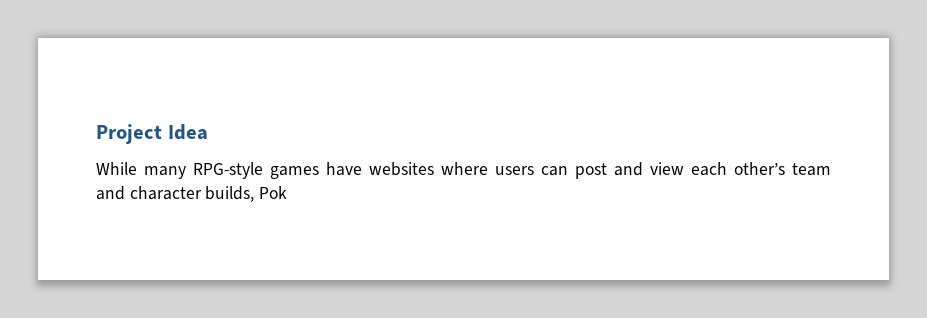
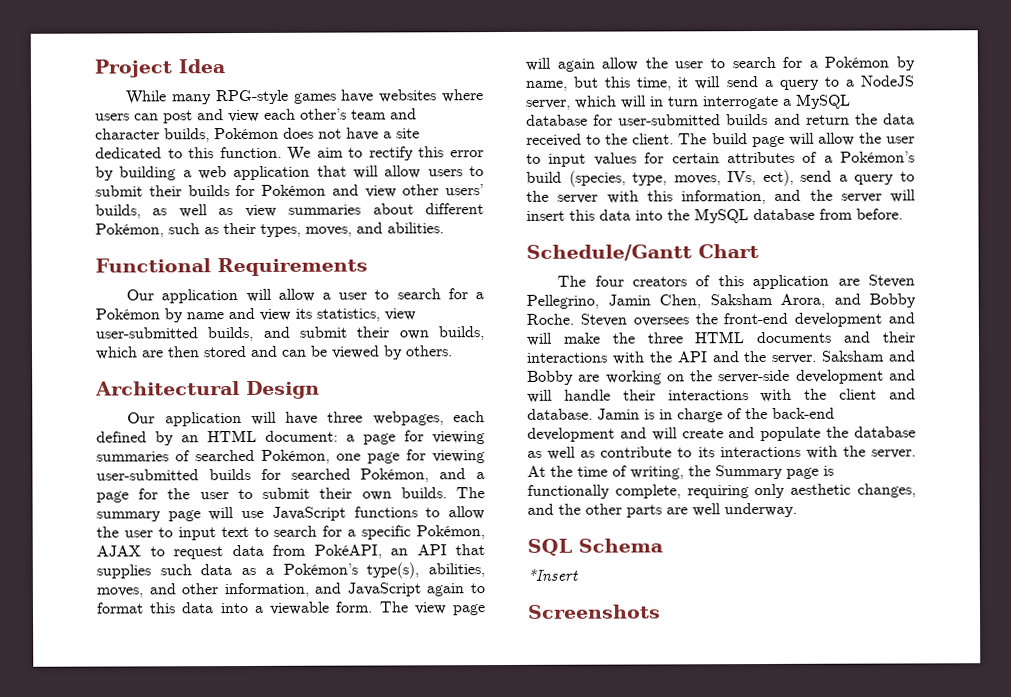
[259,186,288,199] Pok -> [214,127,420,141] [95,146,484,161] [95,165,484,181] [95,184,484,198] [95,203,484,219] [95,222,444,238] [95,257,368,277] [126,288,484,304] [95,307,416,323] [95,326,484,342] [95,345,453,360] [95,380,320,399] [127,411,485,427] [96,429,485,446] [96,449,485,464] [96,468,485,483] [96,487,485,503] [96,506,486,522] [96,525,485,541] [96,544,485,560] [96,562,486,579] [96,582,485,598] [96,601,487,616] [525,56,915,72] [525,75,914,91] [526,93,851,110] [526,113,915,126] [526,132,915,148] [526,151,915,167] [526,169,915,187] [526,189,916,205] [526,208,903,224] [526,244,759,261] [557,274,915,290] [526,293,916,309] [526,312,915,327] [526,331,915,346] [527,350,916,365] [527,369,916,385] [527,388,916,403] [527,407,835,423] [527,426,916,442] [527,445,916,460] [527,464,834,480] [527,483,916,499] [527,502,797,518] [527,538,663,556] [527,568,578,581] [527,604,661,619] Pokémon does not have a site dedicated to this function. We aim to rectify this error by building a web application that will allow users to submit their builds for Pokémon and view other users’ builds, as well as view summaries about different Pokémon, such as their types, moves, and abilities. // Functional Requirements // Our application will allow a user to search for a Pokémon by name and view its statistics, view user-submitted builds, and submit their own builds, which are then stored and can be viewed by others. // Architectural Design // Our application will have three webpages, each defined by an HTML document: a page for viewing summaries of searched Pokémon, one page for viewing user-submitted builds for searched Pokémon, and a page for the user to submit their own builds. The summary page will use JavaScript functions to allow the user to input text to search for a specific Pokémon, AJAX to request data from PokéAPI, an API that supplies such data as a Pokémon’s type(s), abilities, moves, and other information, and JavaScript again to format this data into a viewable form. The view page will again allow the user to search for a Pokémon by name, but this time, it will send a query to a NodeJS server, which will in turn interrogate a MySQL database for user-submitted builds and return the data received to the client. The build page will allow the user to input values for certain attributes of a Pokémon’s build (species, type, moves, IVs, ect), send a query to the server with this information, and the server will insert this data into the MySQL database from before. // Schedule/Gantt Chart // The four creators of this application are Steven Pellegrino, Jamin Chen, Saksham Arora, and Bobby Roche. Steven oversees the front-end development and will make the three HTML documents and their interactions with the API and the server. Saksham and Bobby are working on the server-side development and will handle their interactions with the client and database. Jamin is in charge of the back-end development and will create and populate the database as well as contribute to its interactions with the server. At the time of writing, the Summary page is functionally complete, requiring only aesthetic changes, and the other parts are well underway. // SQL Schema // *Insert // Screenshots

